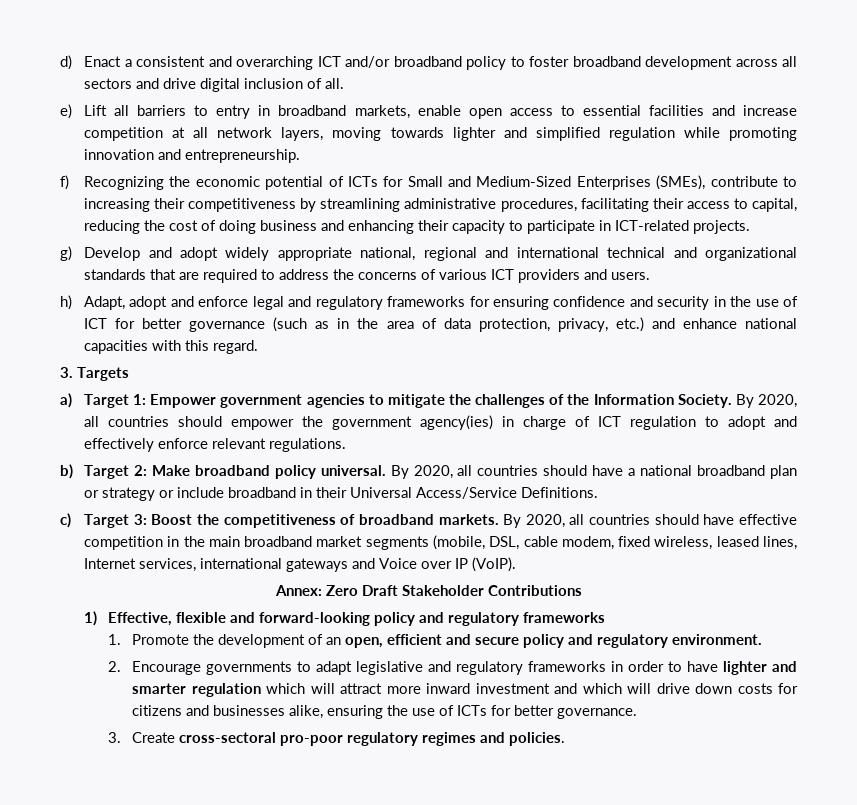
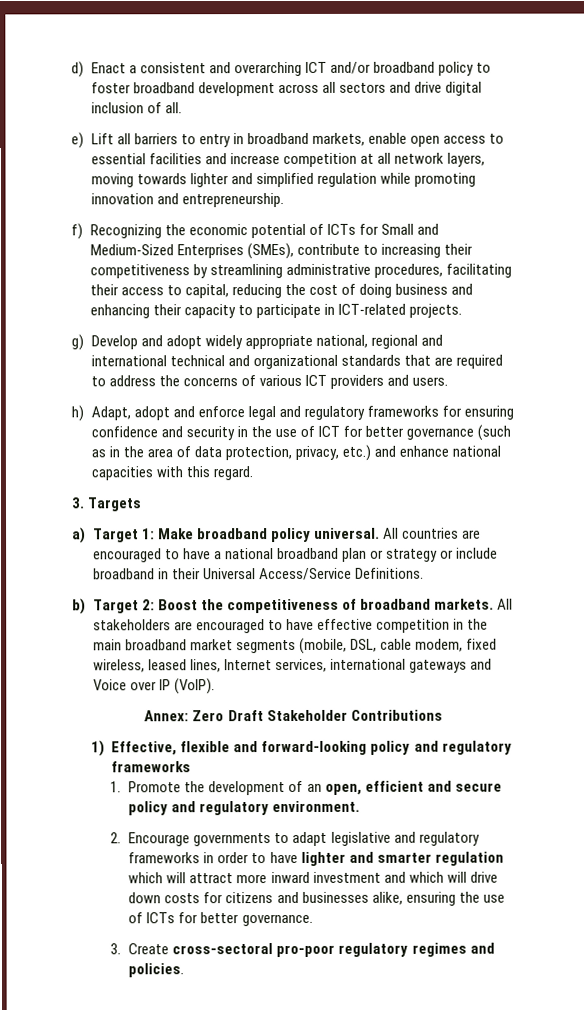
[150,394,798,408] [84,415,797,430] [84,438,347,452] [60,464,588,479] Empower government agencies to mitigate the challenges of the Information Society. By 2020, all countries should empower the government agency(ies) in charge of ICT regulation to adopt and effectively enforce relevant regulations. // b) Target 2: Make broadband policy universal. By 2020, all countries should -> [157,527,481,543] [92,548,180,563] Make broadband policy universal. All countries are encouraged to
[60,513,147,528] c) Target 3: -> [72,598,155,615] b) Target 2:
[503,514,699,528] By 2020, all countries should -> [496,598,513,610] [92,619,283,634] All stakeholders are encouraged to

